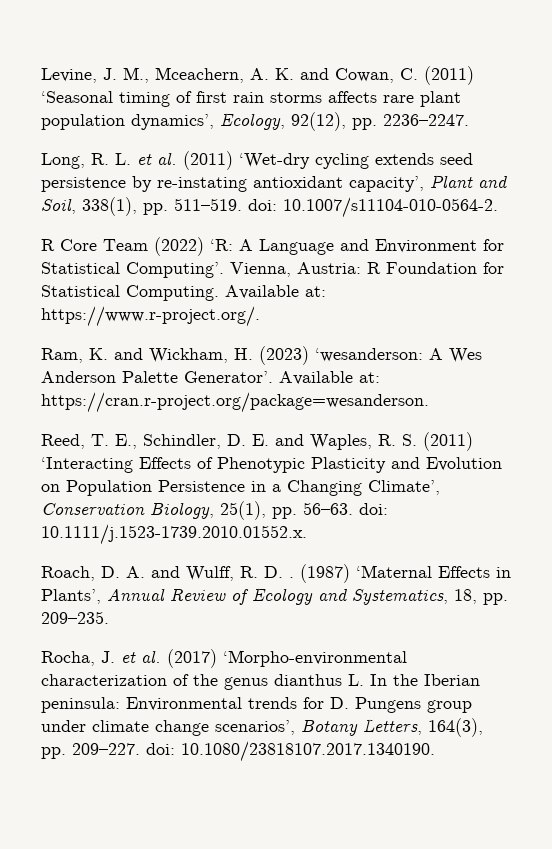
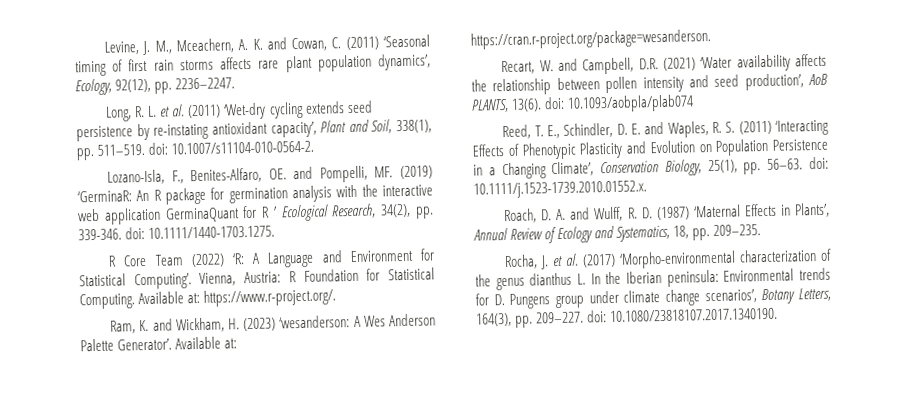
(498, 207) none -> [107,165,433,185] [77,184,433,205] [77,203,434,225] [78,225,276,241] // Lozano-Isla, F., Benites-Alfaro, OE. and Pompelli, MF. (2019) ‘GerminaR: An R package for germination analysis with the interactive web application GerminaQuant for R ’ Ecological Research, 34(2), pp. 339-346. doi: 10.1111/1440-1703.1275.
(429, 402) none -> [501,53,827,75] [471,73,828,96] [471,94,695,113] // Recart, W. and Campbell, D.R. (2021) ‘Water availability affects the relationship between pollen intensity and seed production’, AoB PLANTS, 13(6). doi: 10.1093/aobpla/plab074
[289,577,294,578] . -> (653, 213) none

